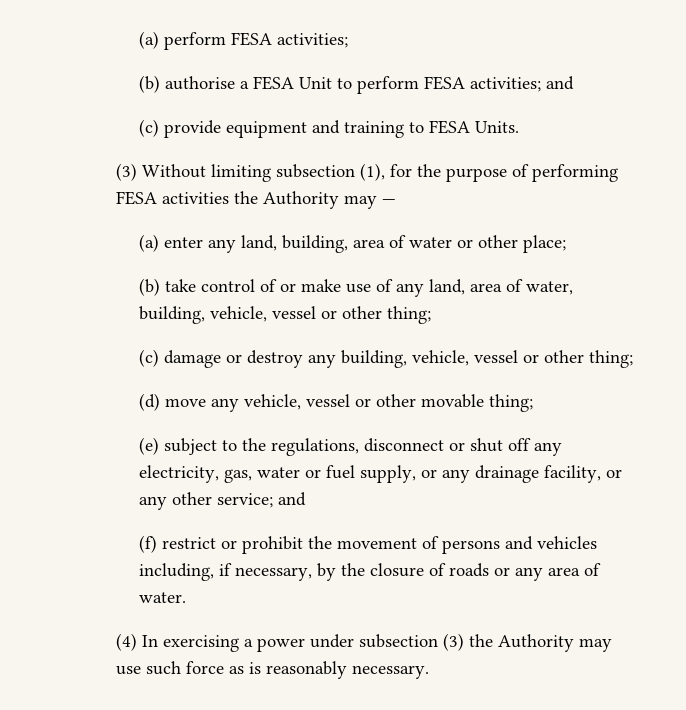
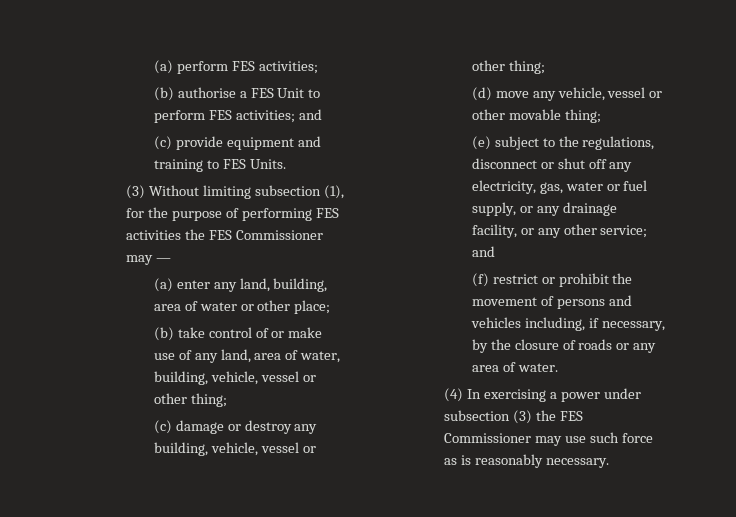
[230,32,272,46] FESA -> [231,61,255,71] FES
[252,76,294,90] FESA -> [250,88,274,98] FES
[423,76,465,90] FESA -> [208,110,232,120] FES
[428,120,470,134] FESA -> [222,159,246,169] FES
[115,191,157,205] FESA -> [315,208,339,218] FES
[262,191,339,209] Authority -> [209,230,324,240] FES Commissioner
[497,634,574,652] Authority -> [560,411,584,421] [444,433,532,443] FES Commissioner

